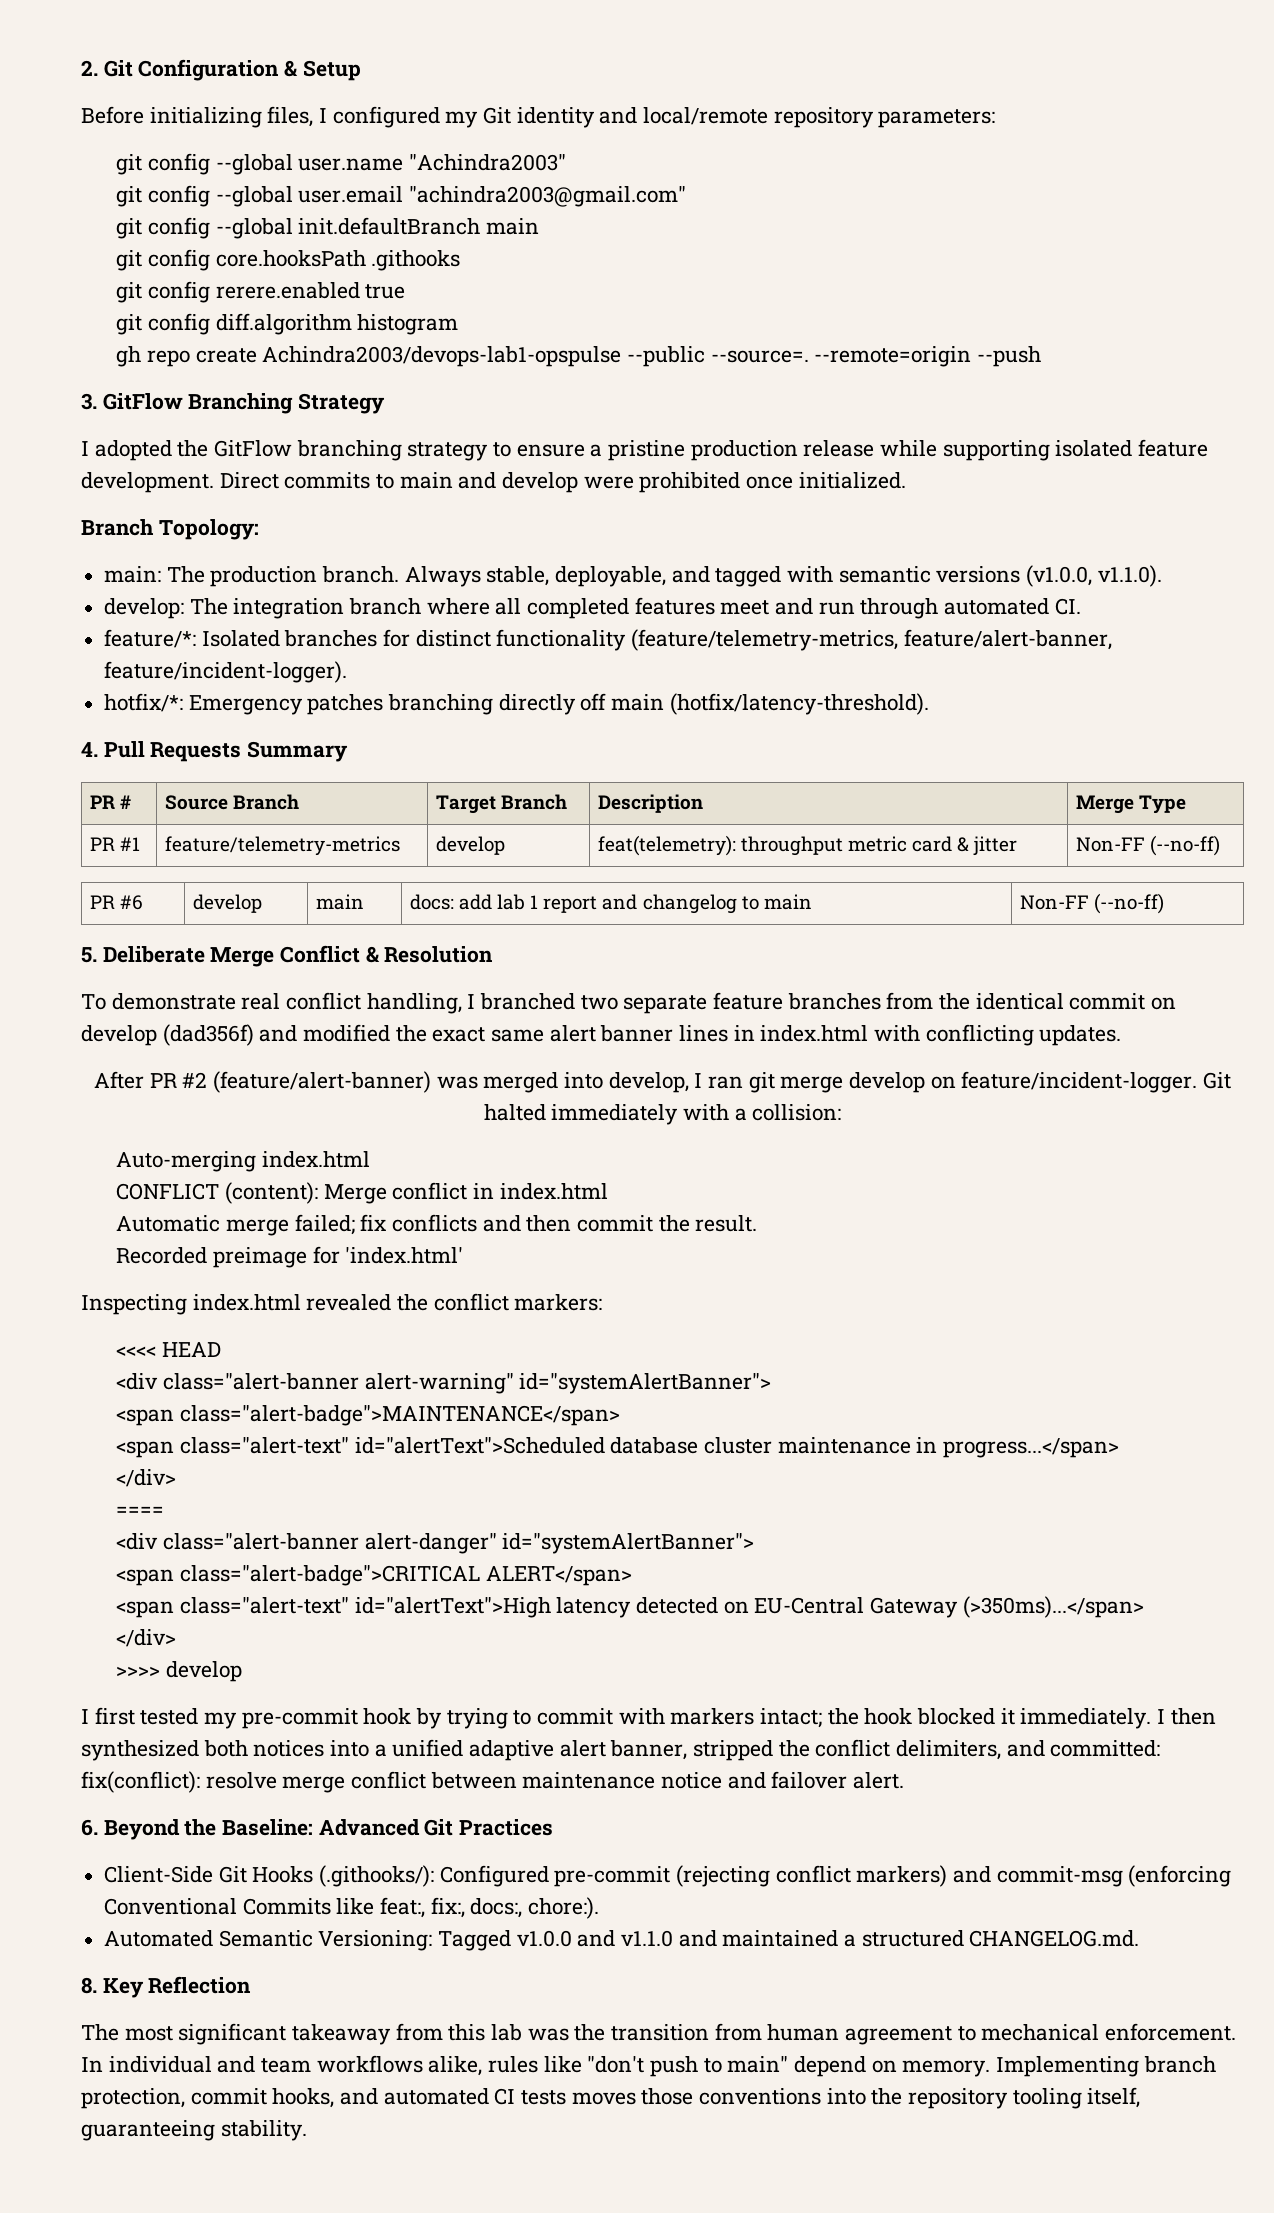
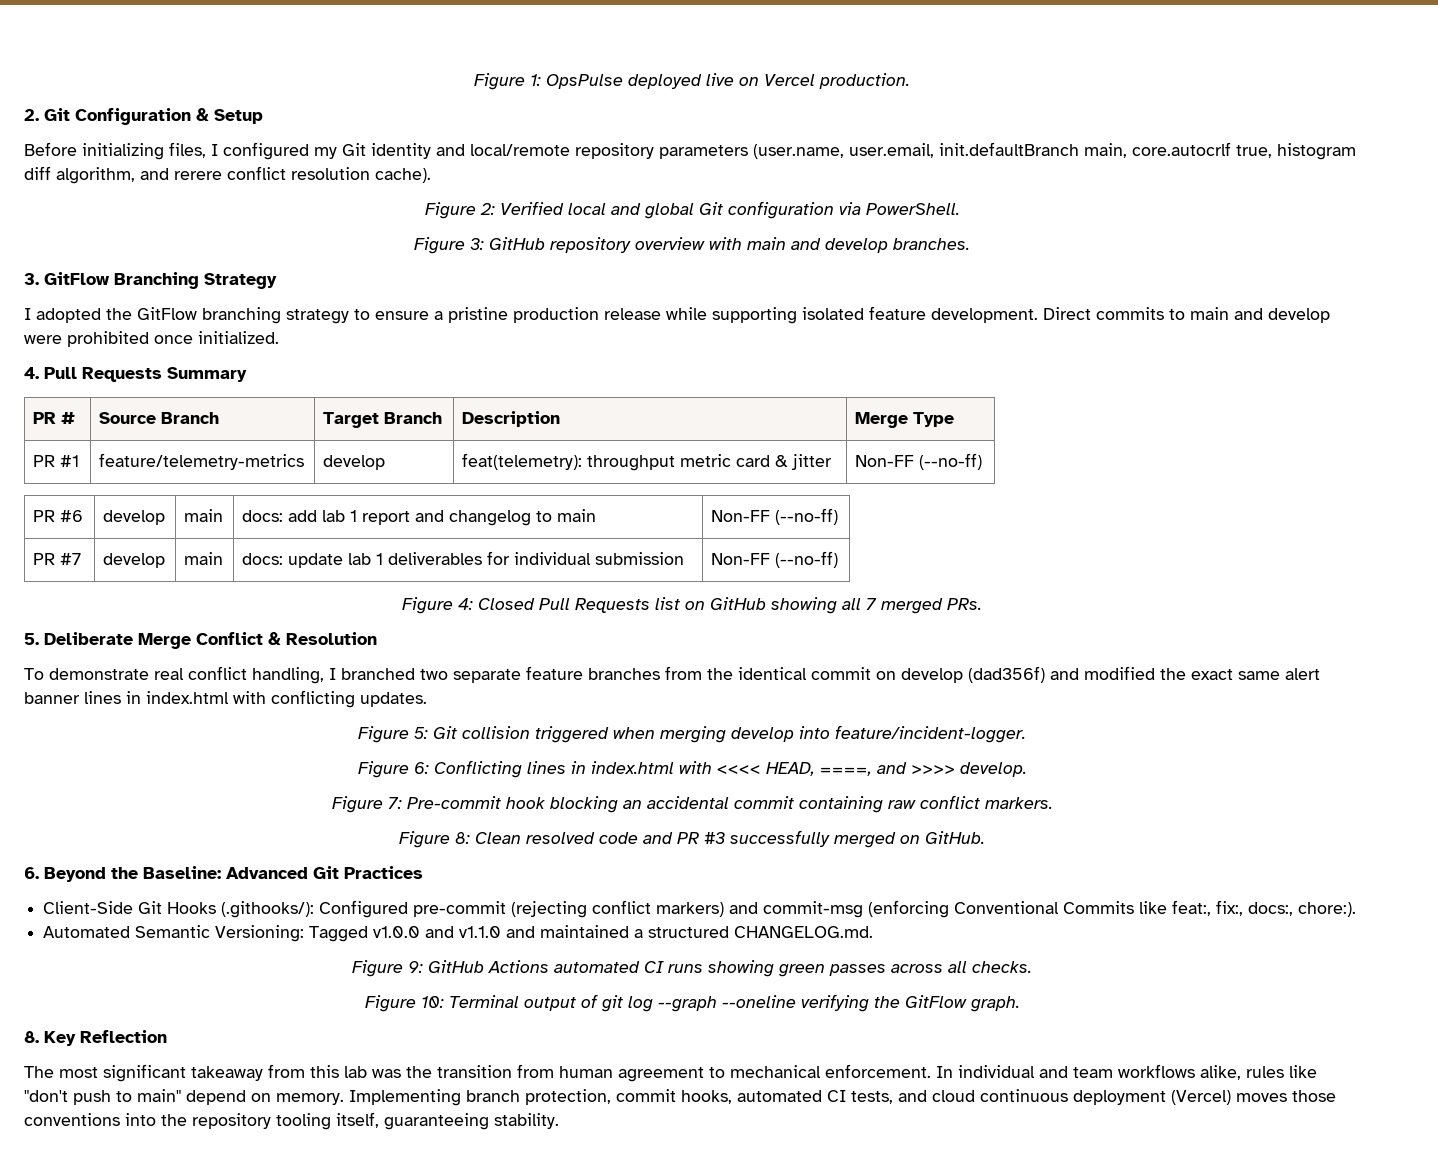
(81, 68) none -> [474,73,910,90] Figure 1: OpsPulse deployed live on Vercel production. //
[878,109,996,128] [116,153,567,175] [116,185,687,207] [116,217,540,239] [116,249,461,271] [116,281,406,303] [116,313,459,335] [116,346,1042,367] parameters: // git config --global user.name "Achindra2003" // git config --global user.email "achindra2003@gmail.com" // git config --global init.defaultBranch main // git config core.hooksPath .githooks // git config rerere.enabled true // git config diff.algorithm histogram // gh repo create Achindra2003/devops-lab1-opspulse --public --source=. --remote=origin --push -> [659,142,1356,160] [24,166,431,184] [424,201,960,219] [414,237,970,254] parameters (user.name, user.email, init.defaultBranch main, core.autocrlf true, histogram diff algorithm, and rerere conflict resolution cache). // Figure 2: Verified local and global Git configuration via PowerShell. // Figure 3: GitHub repository overview with main and develop branches.
[81,519,259,540] [104,565,1162,587] [104,597,1081,619] [104,629,1112,651] [104,661,348,683] [104,693,929,715] // Branch Topology: // main: The production branch. Always stable, deployable, and tagged with semantic versions (v1.0.0, v1.1.0). // develop: The integration branch where all completed features meet and run through automated CI. // feature/*: Isolated branches for distinct functionality (feature/telemetry-metrics, feature/alert-banner, feature/incident-logger). // hotfix/*: Emergency patches branching directly off main (hotfix/latency-threshold). -> (279, 337) none
(1164, 903) none -> [33,553,82,565] [103,553,166,568] [184,552,224,565] [242,551,685,568] [711,551,839,568] [402,597,982,614] // PR #7 | develop | main | docs: update lab 1 deliverables for individual submission | Non-FF (--no-ff) // Figure 4: Closed Pull Requests list on GitHub showing all 7 merged PRs.
[93,1071,1232,1093] [483,1104,842,1125] [116,1151,370,1172] [116,1182,608,1204] [116,1214,758,1236] [116,1246,464,1268] [81,1293,603,1315] [116,1342,221,1357] [116,1373,772,1394] [116,1405,620,1426] [116,1437,1120,1458] [116,1469,177,1487] [116,1506,165,1517] [116,1533,755,1554] [116,1565,632,1586] [116,1596,1144,1618] [116,1629,177,1647] [116,1661,242,1682] [81,1707,1216,1729] [81,1739,1161,1761] [81,1771,905,1793] After PR #2 (feature/alert-banner) was merged into develop, I ran git merge develop on feature/incident-logger. Git halted immediately with a collision: // Auto-merging index.html // CONFLICT (content): Merge conflict in index.html // Automatic merge failed; fix conflicts and then commit the result. // Recorded preimage for 'index.html' // Inspecting index.html revealed the conflict markers: // <<<< HEAD // <div class="alert-banner alert-warning" id="systemAlertBanner"> // <span class="alert-badge">MAINTENANCE</span> // <span class="alert-text" id="alertText">Scheduled database cluster maintenance in progress...</span> // </div> // ==== // <div class="alert-banner alert-danger" id="systemAlertBanner"> // <span class="alert-badge">CRITICAL ALERT</span> // <span class="alert-text" id="alertText">High latency detected on EU-Central Gateway (>350ms)...</span> // </div> // >>>> develop // I first tested my pre-commit hook by trying to commit with markers intact; the hook blocked it immediately. I then synthesized both notices into a unified adaptive alert banner, stripped the conflict delimiters, and committed: fix(conflict): resolve merge conflict between maintenance notice and failover alert. -> [358,725,1026,743] [357,760,1027,778] [331,795,1053,813] [399,830,985,848] Figure 5: Git collision triggered when merging develop into feature/incident-logger. // Figure 6: Conflicting lines in index.html with <<<< HEAD, ====, and >>>> develop. // Figure 7: Pre-commit hook blocking an accidental commit containing raw conflict markers. // Figure 8: Clean resolved code and PR #3 successfully merged on GitHub.
(1140, 1938) none -> [352,960,1032,977] [364,994,1020,1012] // Figure 9: GitHub Actions automated CI runs showing green passes across all checks. // Figure 10: Terminal output of git log --graph --oneline verifying the GitFlow graph.
[340,2088,567,2105] and automated CI tests -> [737,1089,1231,1105] automated CI tests, and cloud continuous deployment (Vercel)

